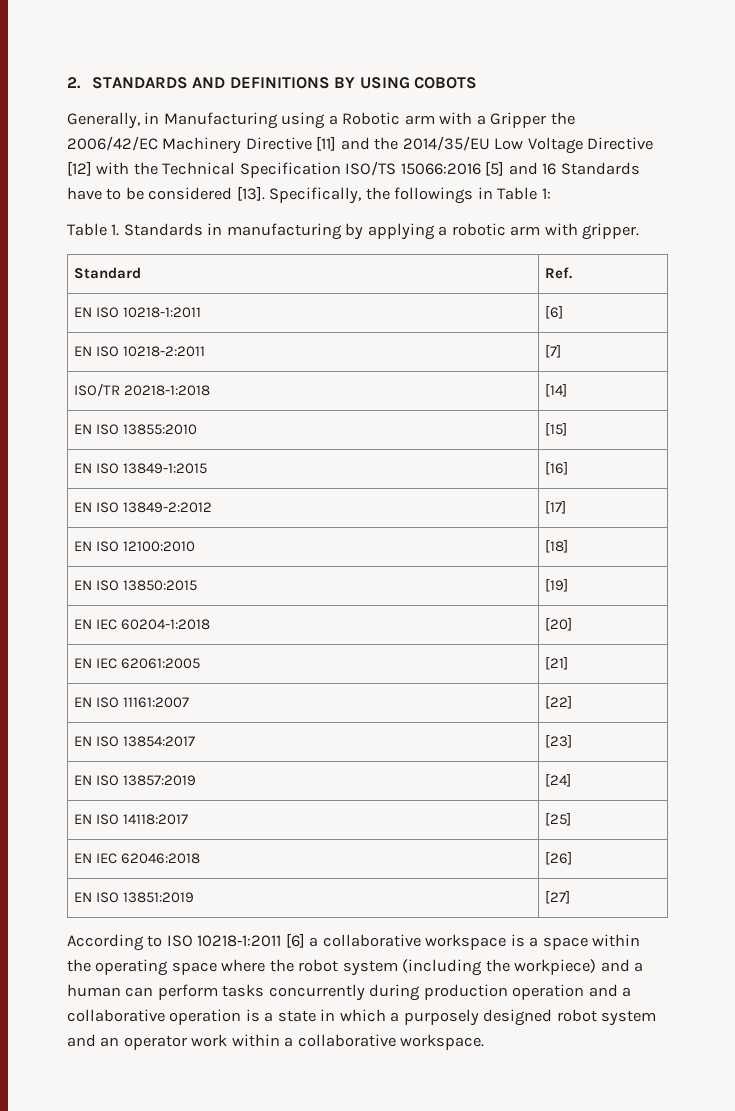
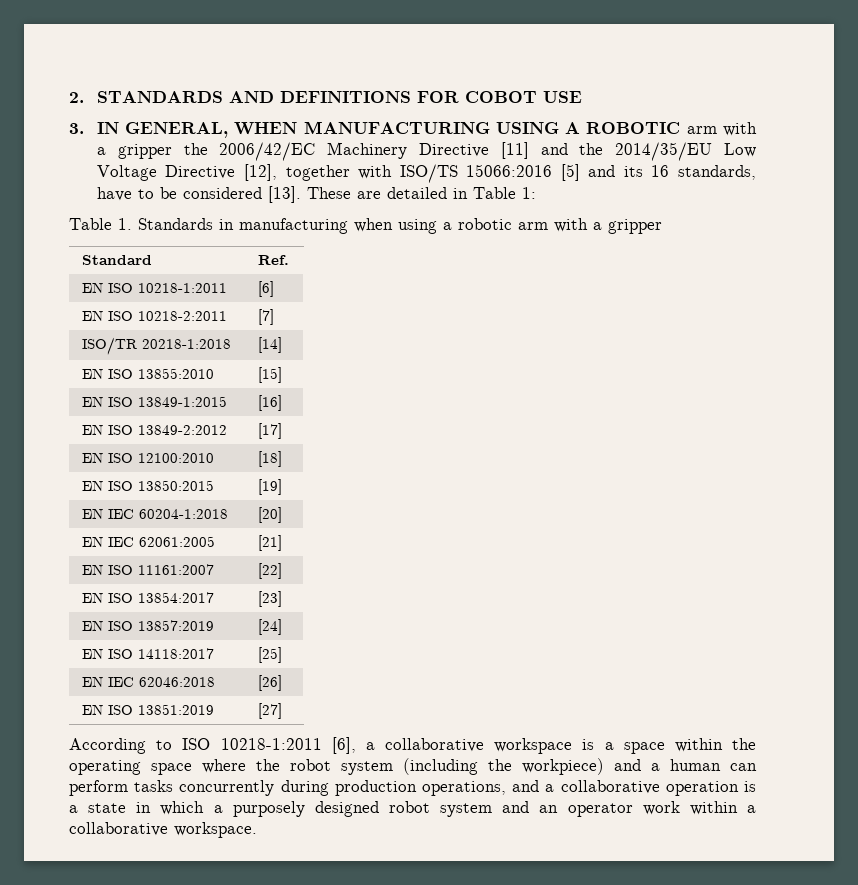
[334,77,478,89] [67,112,547,129] BY USING COBOTS // Generally, in Manufacturing using a Robotic arm with a Gripper -> [416,91,582,103] [69,121,758,138] [96,144,172,159] FOR COBOT USE // 3. IN GENERAL, WHEN MANUFACTURING USING A ROBOTIC arm with a gripper
[67,161,341,178] [12] with the Technical Specification -> [244,164,393,181] [12], together with
[542,162,640,175] 16 Standards -> [623,165,756,180] its 16 standards,
[269,187,474,204] Specifically, the followings -> [306,187,447,199] These are detailed
[345,223,435,240] by applying -> [354,218,437,234] when using
[582,223,640,240] gripper. -> [593,219,662,234] a gripper
[285,933,305,948] [6] -> [331,737,356,754] [6],
[512,984,585,1000] operation -> [422,781,506,796] operations,

